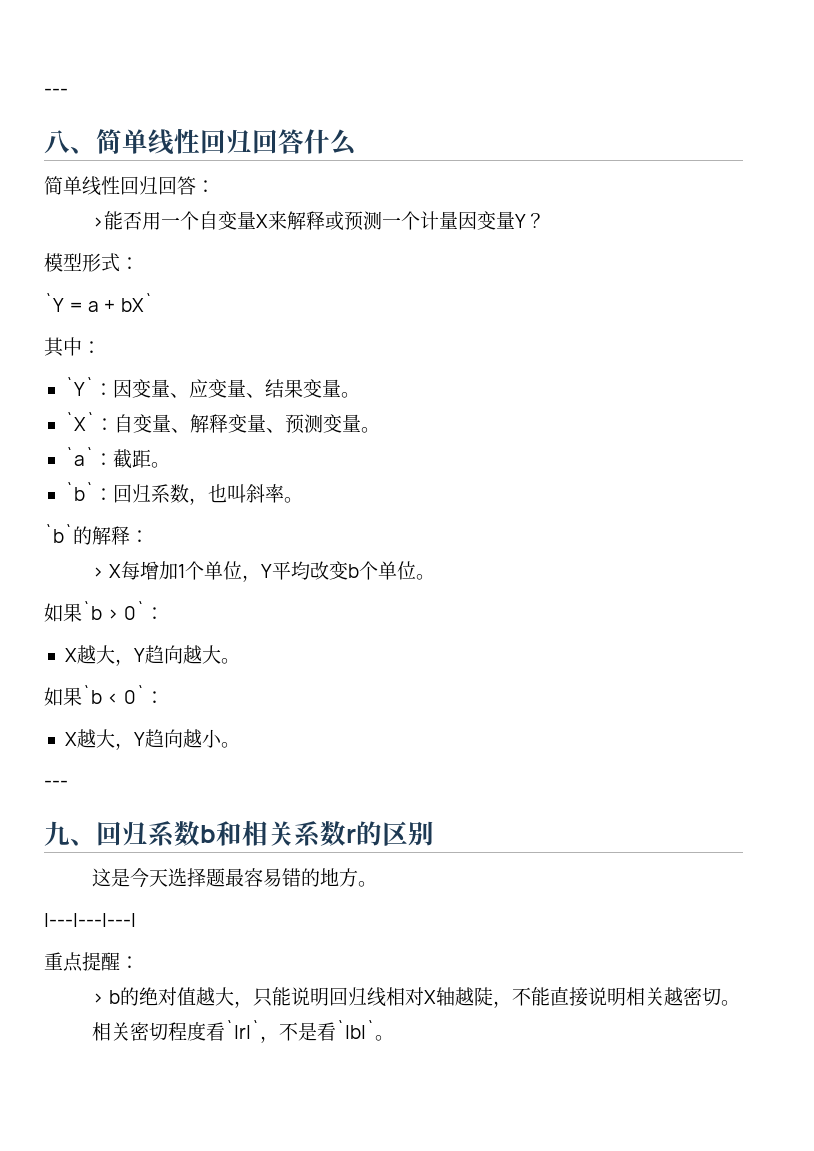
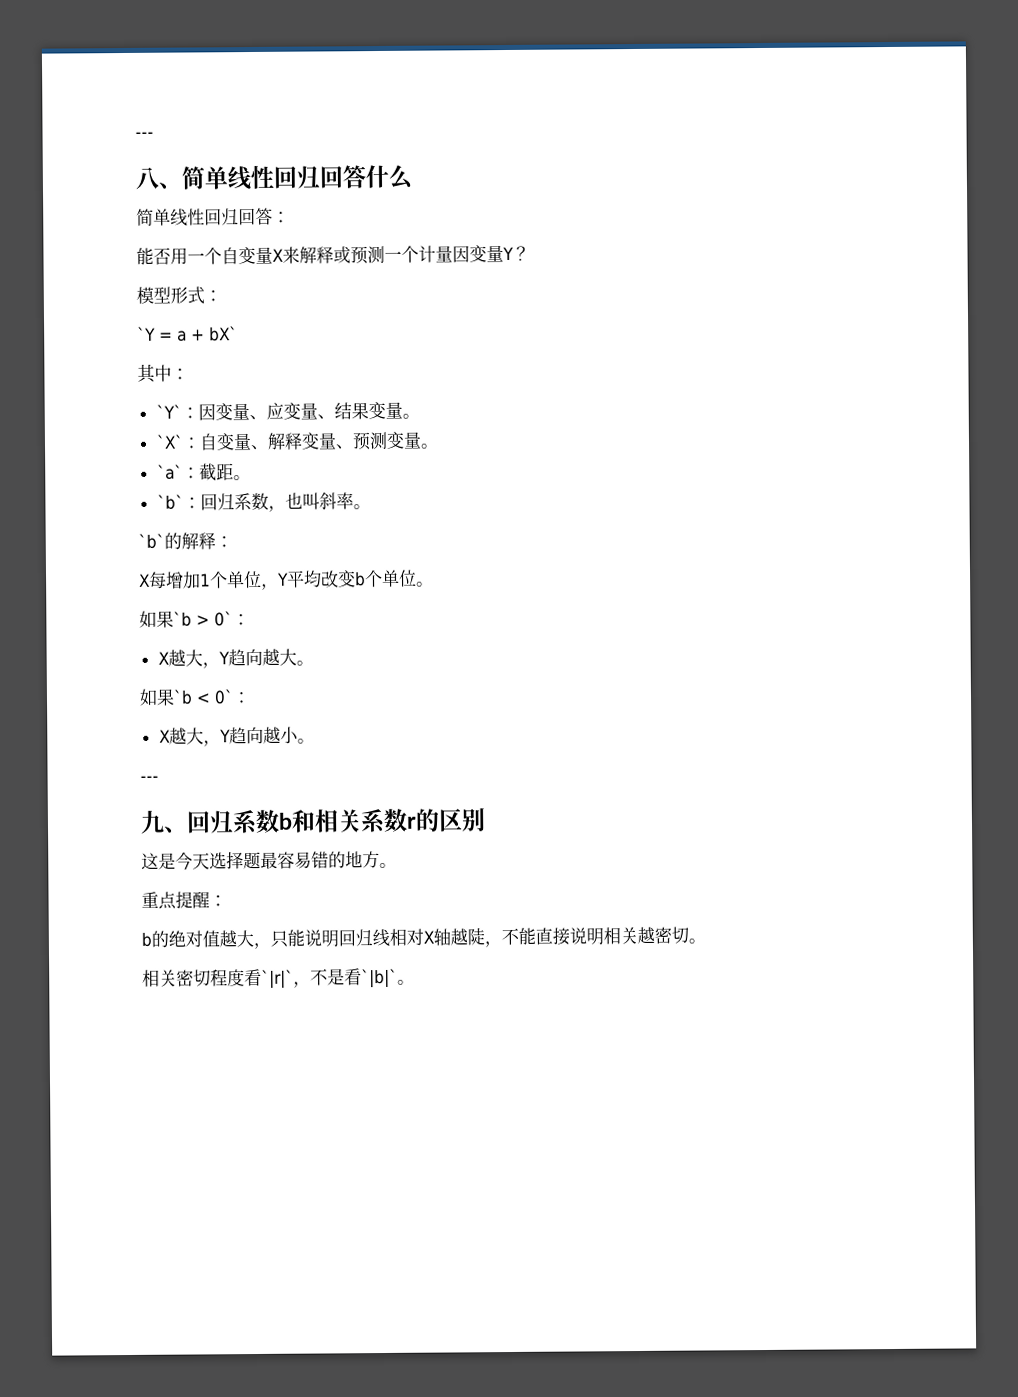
[91,217,104,228] > -> (290, 217) none
[91,567,104,578] > -> (233, 542) none
[44,913,136,927] // |---|---|---| -> (397, 865) none
[91,993,104,1004] > -> (227, 901) none

